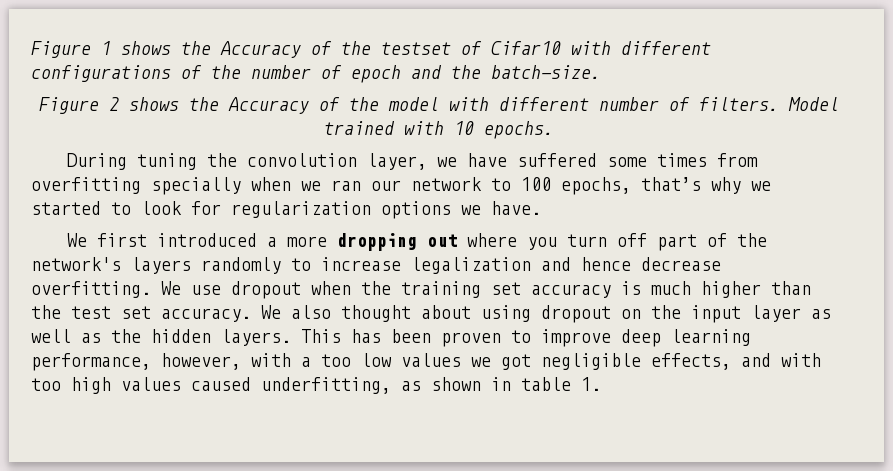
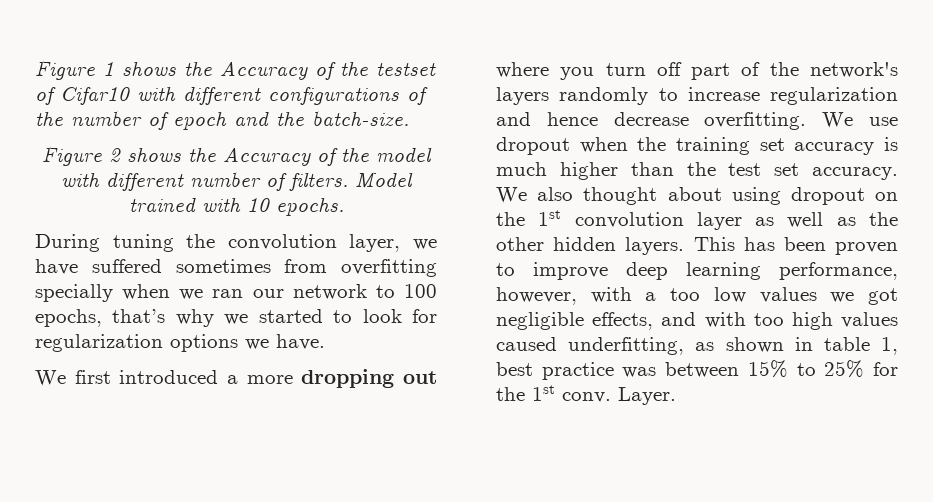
[607,153,708,167] some times -> [175,259,271,273] sometimes
[411,257,531,274] legalization -> [770,87,898,105] regularization
[691,305,741,323] input -> [538,210,684,228] 1st convolution
(141, 336) none -> [496,237,544,251] other
[581,377,601,391] 1. -> [881,337,898,355] [496,360,898,380] [496,385,676,405] 1, best practice was between 15% to 25% for the 1st conv. Layer.

